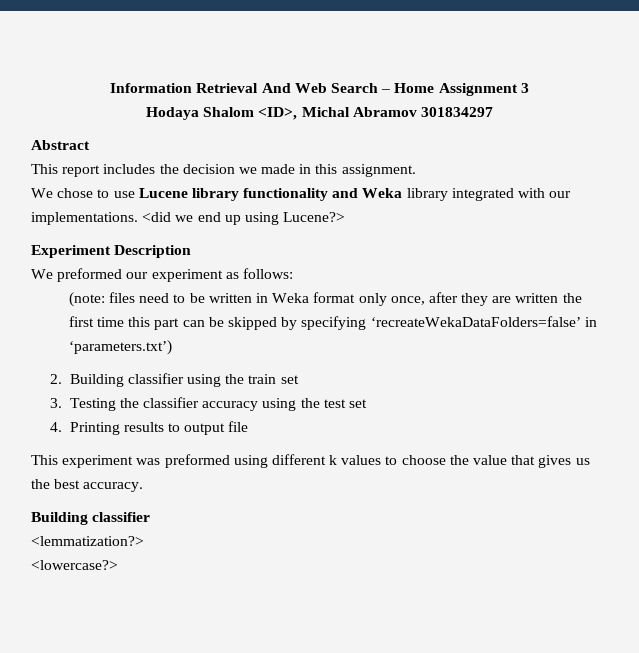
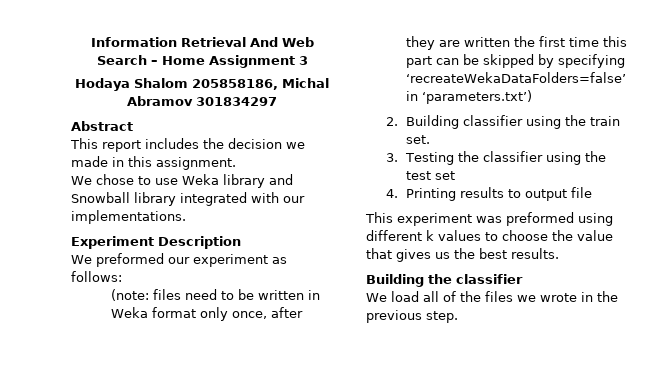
[258,107,298,120] <ID>, -> [192,79,278,90] 205858186,
[138,188,403,201] Lucene library functionality and Weka -> [182,174,293,188] [71,192,130,203] Weka library and Snowball
[142,212,346,225] <did we end up using Lucene?> -> (186, 217) none
[280,375,299,384] set -> [405,135,430,144] set.
[202,401,259,411] accuracy -> (543, 156) none
[83,482,144,492] [31,512,88,525] accuracy. // Building -> [511,248,559,259] [366,274,452,287] results. // Building the
[31,536,144,546] [31,560,118,570] <lemmatization?> // <lowercase?> -> [366,291,618,302] [366,310,458,323] We load all of the files we wrote in the previous step.

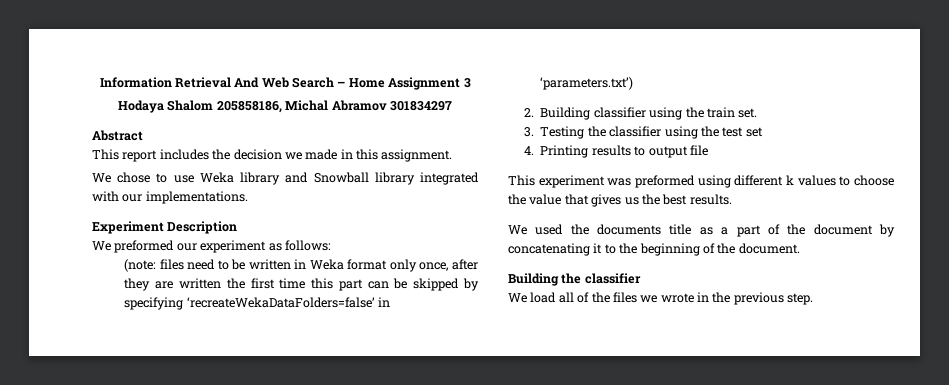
(559, 253) none -> [508,224,895,237] [508,243,800,256] // We used the documents title as a part of the document by concatenating it to the beginning of the document.

